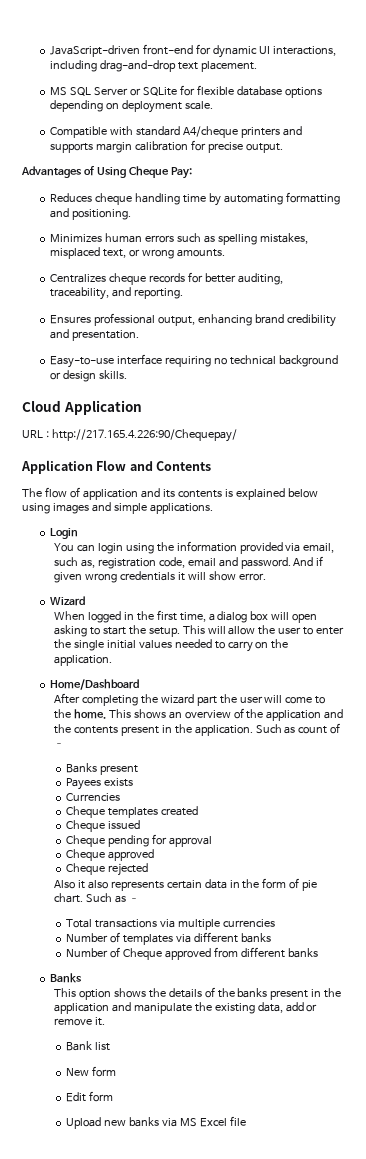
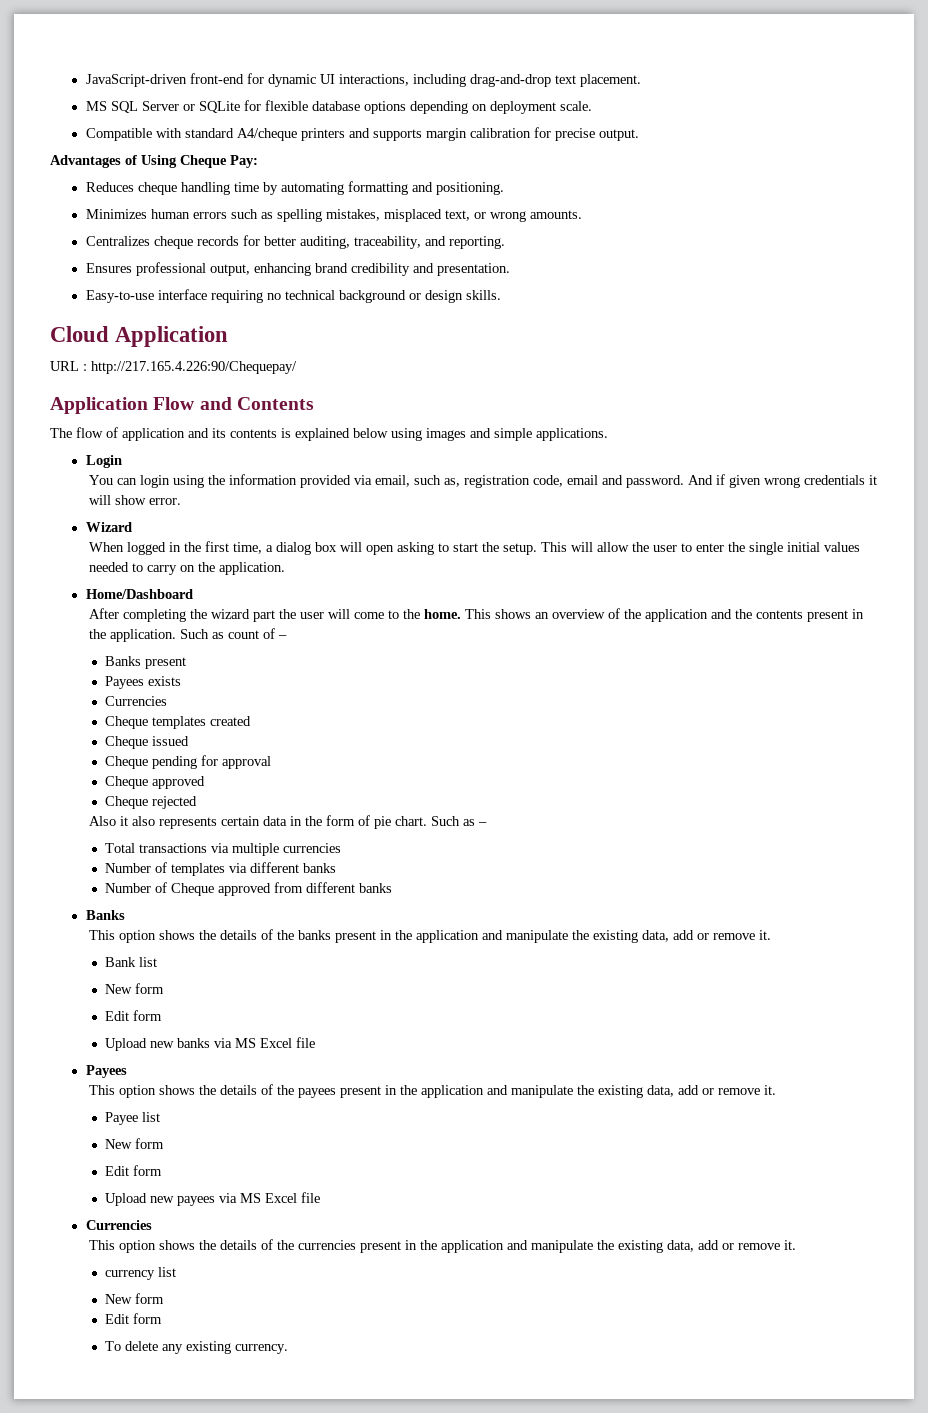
(246, 1121) none -> [85,1065,127,1078] [89,1084,777,1098] [105,1112,161,1125] [105,1138,165,1149] [105,1165,163,1176] [105,1192,321,1206] [85,1220,152,1230] [89,1239,797,1253] [105,1267,177,1280] [105,1293,165,1304] [105,1313,163,1324] [105,1341,289,1354] // Payees // This option shows the details of the payees present in the application and manipulate the existing data, add or remove it. // Payee list // New form // Edit form // Upload new payees via MS Excel file // Currencies // This option shows the details of the currencies present in the application and manipulate the existing data, add or remove it. // currency list // New form // Edit form // To delete any existing currency.

